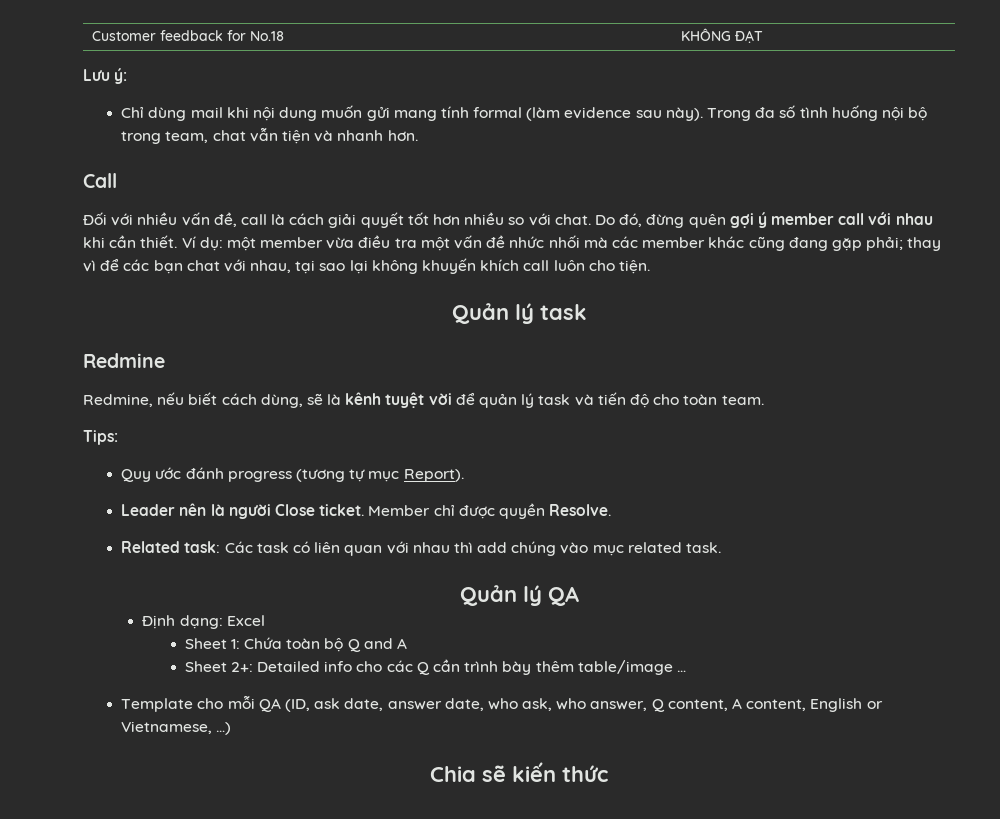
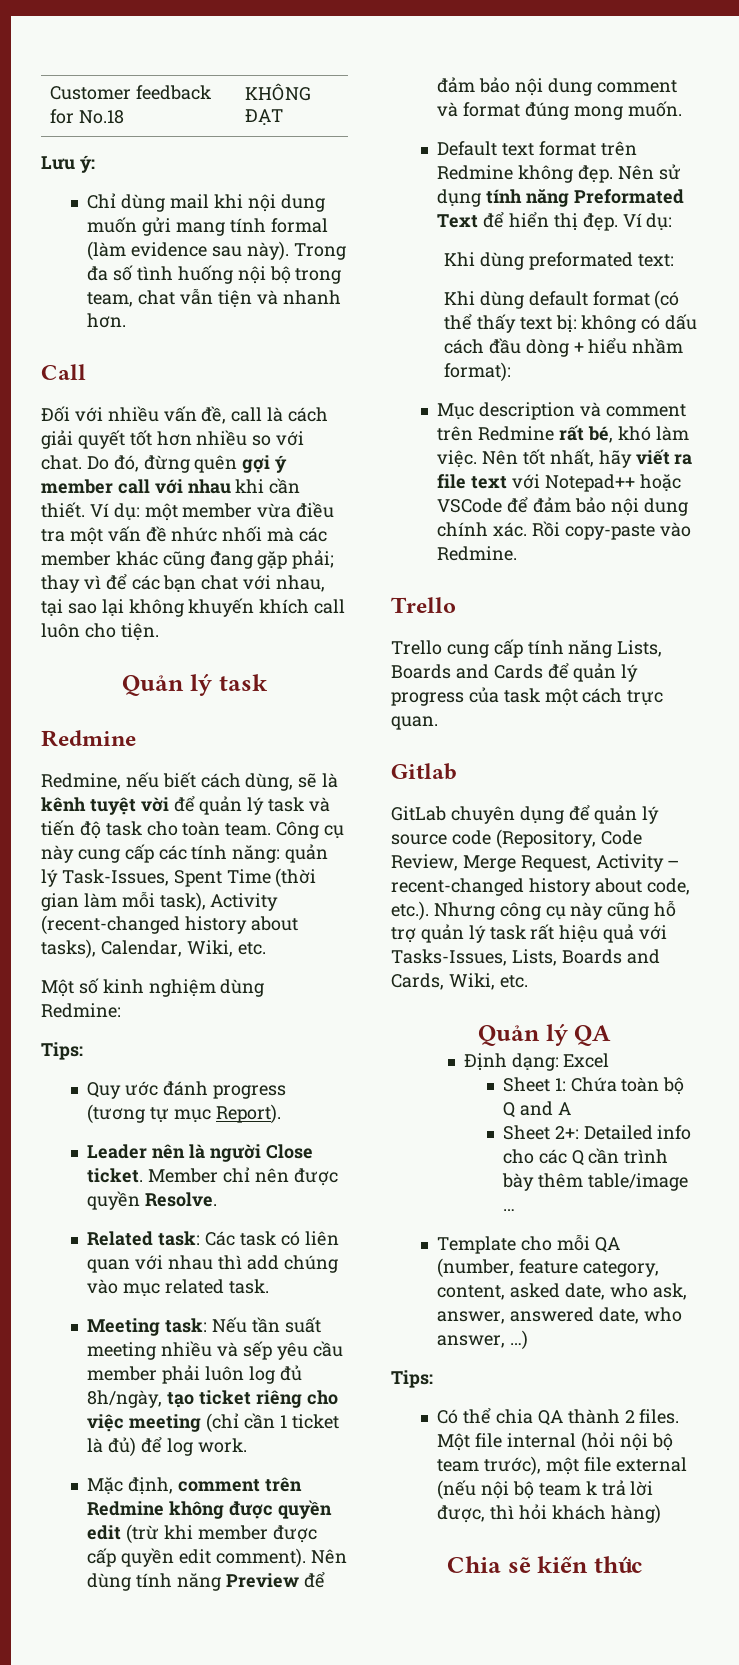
(649, 401) none -> [105,821,142,836] task
(764, 400) none -> [276,821,345,839] [41,844,329,863] [41,868,317,888] [41,891,279,912] [41,915,298,935] [41,939,266,959] [41,978,265,997] [41,1003,121,1018] Công cụ này cung cấp các tính năng: quản lý Task-Issues, Spent Time (thời gian làm mỗi task), Activity (recent-changed history about tasks), Calendar, Wiki, etc. // Một số kinh nghiệm dùng Redmine:
(455, 510) none -> [254,1168,289,1183] nên
(721, 547) none -> [87,1317,321,1336] [87,1341,343,1360] [87,1365,302,1384] [87,1390,338,1408] [87,1413,339,1433] [87,1437,247,1457] [87,1477,302,1494] [87,1500,332,1519] [87,1524,317,1544] [87,1548,347,1568] [87,1572,325,1591] [437,77,677,96] [437,101,682,120] [437,141,637,156] [437,164,681,183] [437,189,684,207] [437,212,673,231] [443,252,674,270] [443,290,680,310] [443,314,698,333] [443,338,684,357] [443,362,511,382] [437,402,686,420] [437,425,689,443] [437,449,693,468] [437,474,681,492] [437,497,688,516] [437,521,691,540] [437,546,518,561] [391,597,456,613] [391,639,663,658] [391,663,639,682] [391,687,664,706] [391,716,438,730] [391,763,457,780] [391,805,660,824] [391,829,642,849] [391,854,680,872] [391,878,690,896] [391,900,677,921] [391,924,668,943] [391,949,660,966] [391,973,528,990] // Meeting task: Nếu tần suất meeting nhiều và sếp yêu cầu member phải luôn log đủ 8h/ngày, tạo ticket riêng cho việc meeting (chỉ cần 1 ticket là đủ) để log work. // Mặc định, comment trên Redmine không được quyền edit (trừ khi member được cấp quyền edit comment). Nên dùng tính năng Preview để đảm bảo nội dung comment và format đúng mong muốn. // Default text format trên Redmine không đẹp. Nên sử dụng tính năng Preformated Text để hiển thị đẹp. Ví dụ: // Khi dùng preformated text: // Khi dùng default format (có thể thấy text bị: không có dấu cách đầu dòng + hiểu nhầm format): // Mục description và comment trên Redmine rất bé, khó làm việc. Nên tốt nhất, hãy viết ra file text với Notepad++ hoặc VSCode để đảm bảo nội dung chính xác. Rồi copy-paste vào Redmine. // Trello // Trello cung cấp tính năng Lists, Boards and Cards để quản lý progress của task một cách trực quan. // Gitlab // GitLab chuyên dụng để quản lý source code (Repository, Code Review, Merge Request, Activity – recent-changed history about code, etc.). Nhưng công cụ này cũng hỗ trợ quản lý task rất hiệu quả với Tasks-Issues, Lists, Boards and Cards, Wiki, etc.
[284,698,883,712] [121,721,232,735] (ID, ask date, answer date, who ask, who answer, Q content, A content, English or Vietnamese, …) -> [437,1258,659,1278] [437,1283,687,1300] [437,1307,682,1324] [437,1330,529,1350] [391,1370,433,1388] [437,1408,680,1426] [437,1432,673,1452] [437,1456,687,1476] [437,1480,654,1500] [437,1504,661,1524] (number, feature category, content, asked date, who ask, answer, answered date, who answer, …) // Tips: // Có thể chia QA thành 2 files. Một file internal (hỏi nội bộ team trước), một file external (nếu nội bộ team k trả lời được, thì hỏi khách hàng)

